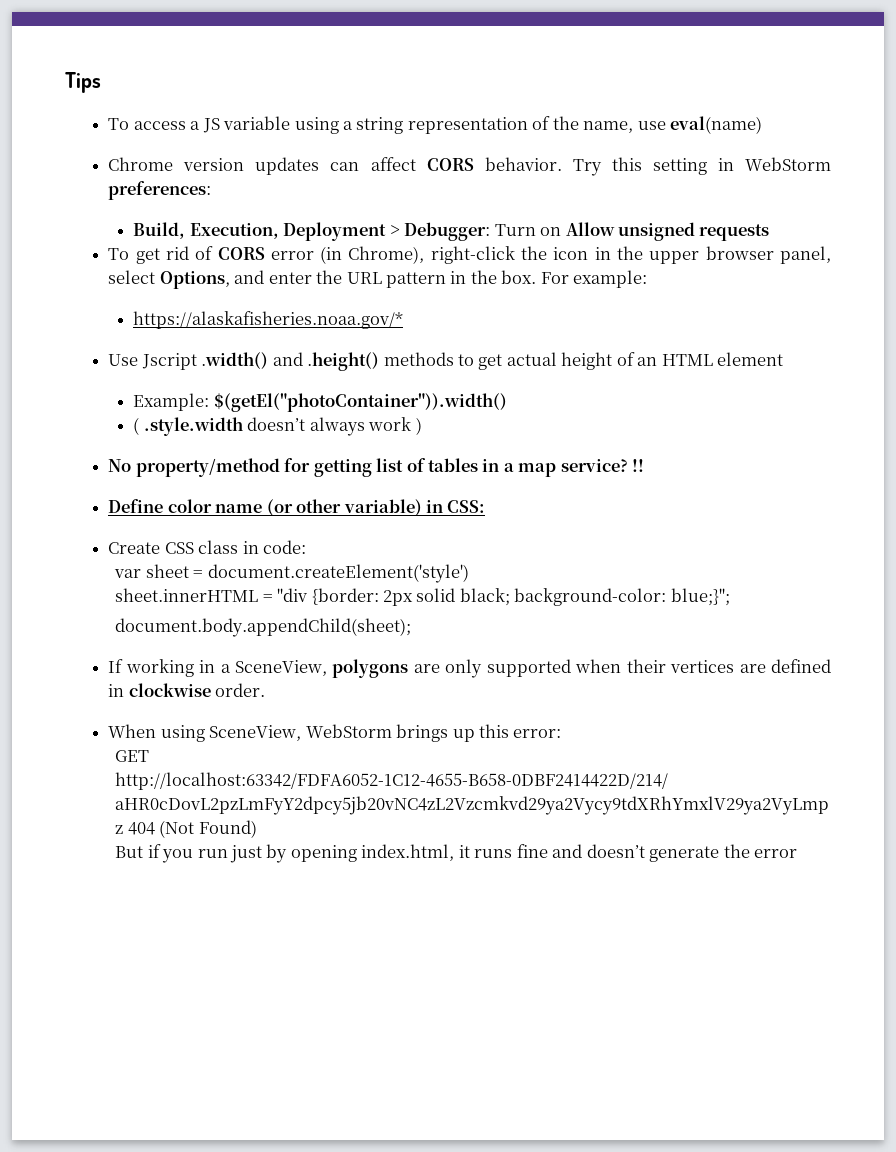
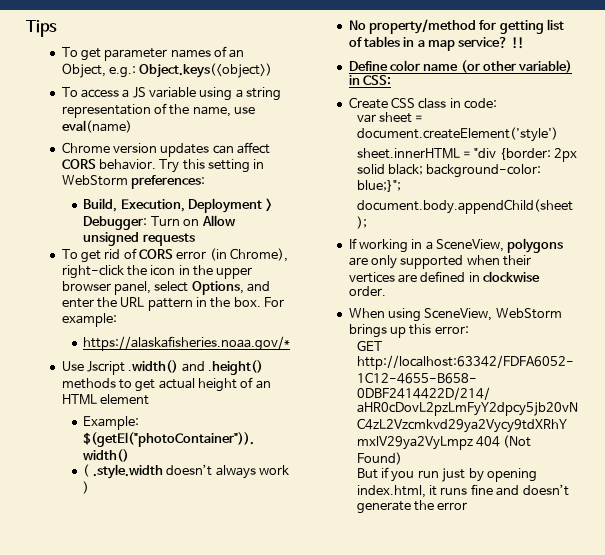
(101, 82) none -> [61,46,245,61] [61,63,273,78] // To get parameter names of an Object, e.g.: Object.keys(<object>)

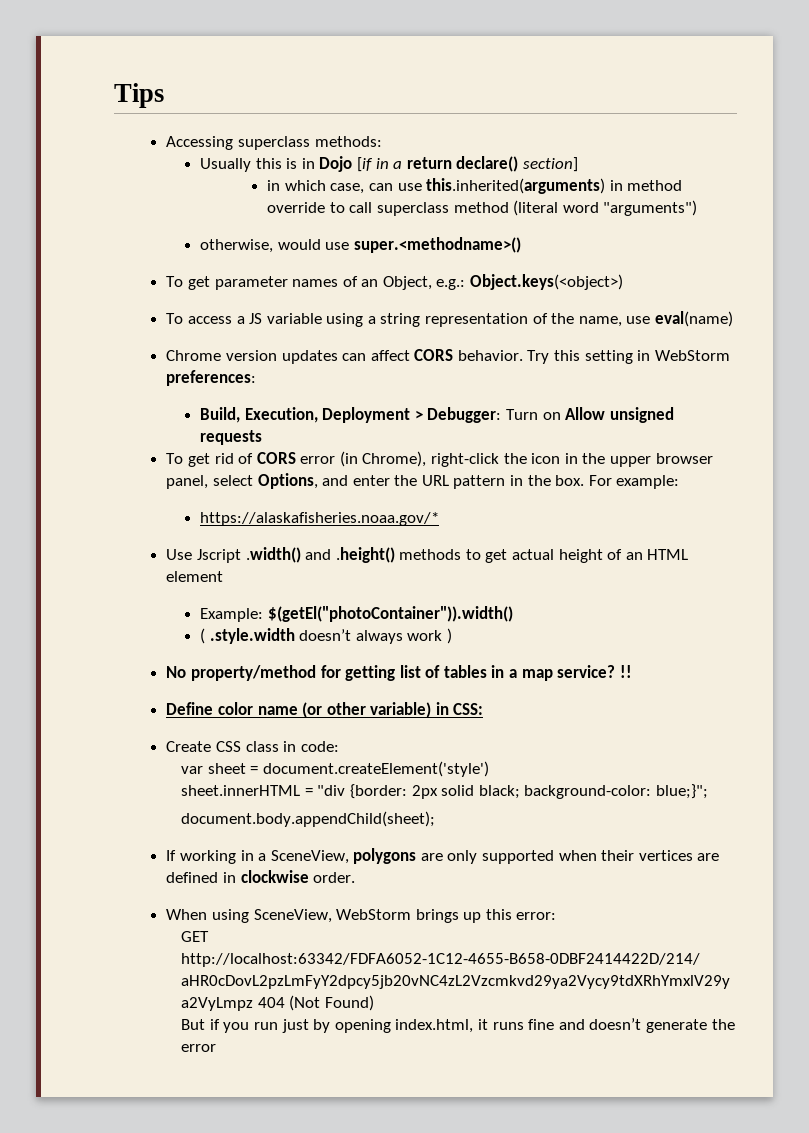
(57, 28) none -> [166,136,382,150] [199,156,578,172] [267,178,683,194] [267,200,698,216] [199,237,521,253] // Accessing superclass methods: // Usually this is in Dojo [if in a return declare() section] // in which case, can use this.inherited(arguments) in method override to call superclass method (literal word "arguments") // otherwise, would use super.<methodname>()

